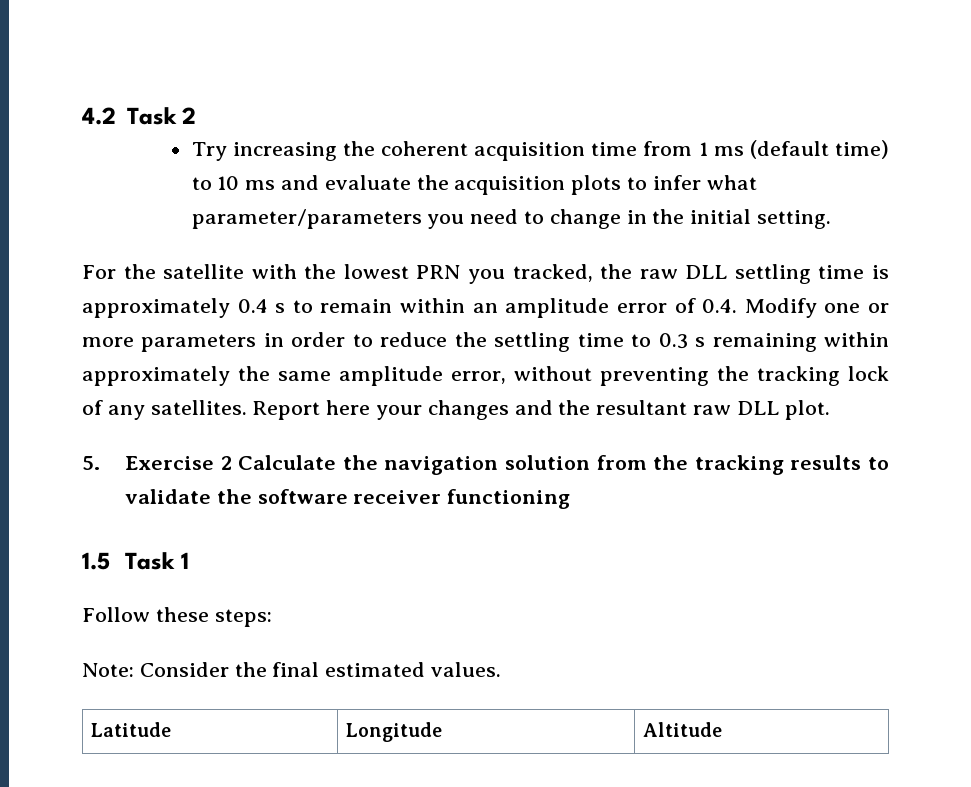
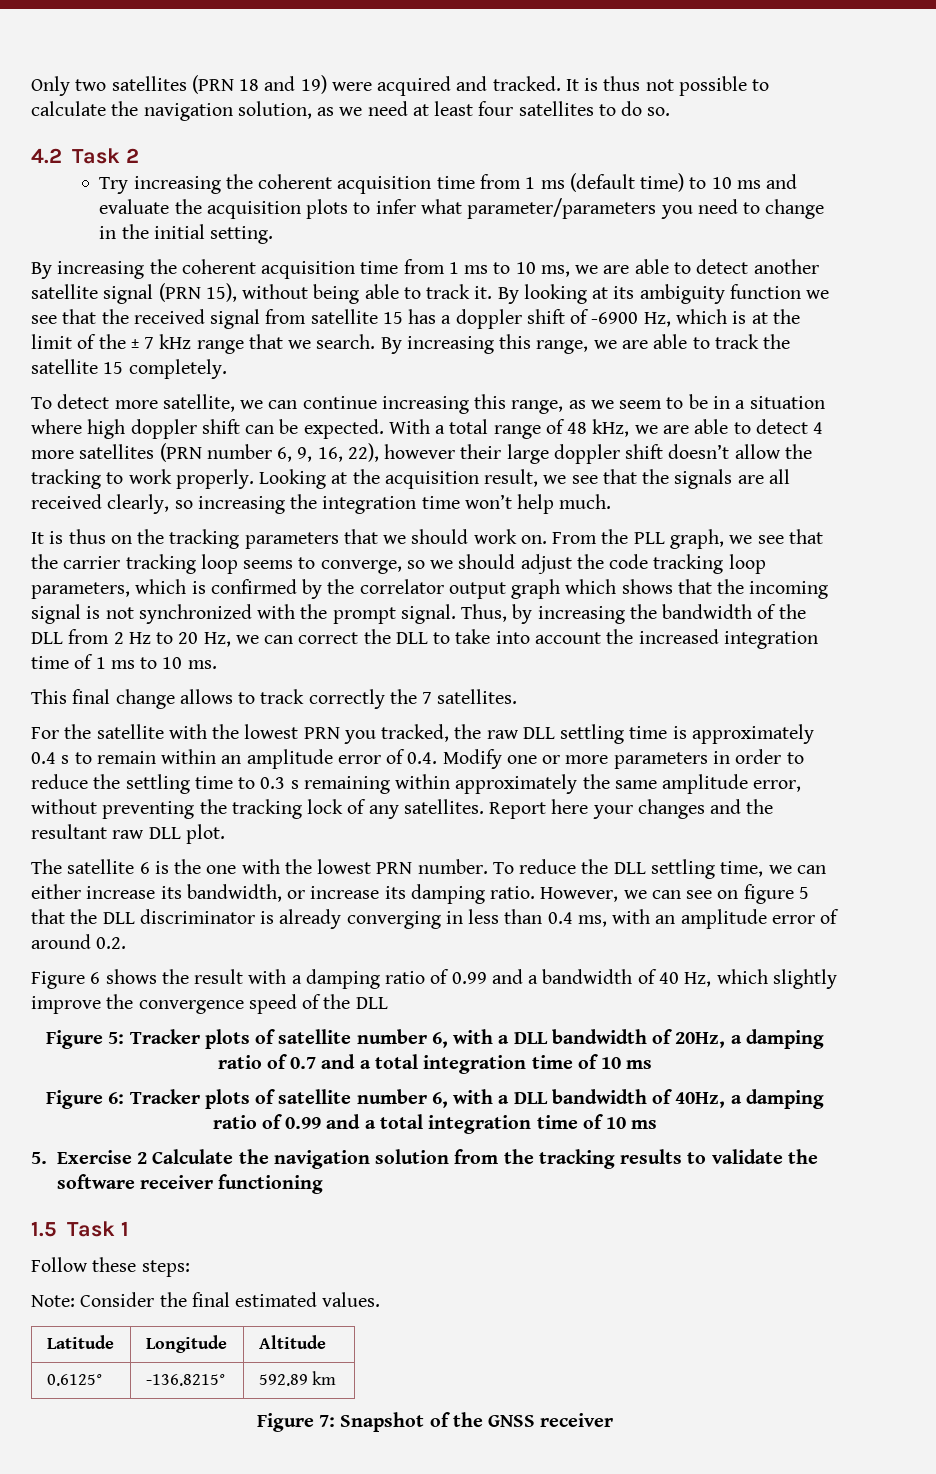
(82, 116) none -> [31,75,770,96] [31,101,671,121] Only two satellites (PRN 18 and 19) were acquired and tracked. It is thus not possible to calculate the navigation solution, as we need at least four satellites to do so. //
(832, 219) none -> [31,259,819,279] [31,283,830,304] [31,309,800,329] [31,334,791,354] [31,359,227,379] [31,394,825,414] [31,419,824,439] [31,443,812,464] [31,469,790,489] [31,494,612,514] [31,529,823,549] [31,554,766,574] [31,579,829,599] [31,604,806,624] [31,629,818,649] [31,654,217,669] [31,689,518,709] // By increasing the coherent acquisition time from 1 ms to 10 ms, we are able to detect another satellite signal (PRN 15), without being able to track it. By looking at its ambiguity function we see that the received signal from satellite 15 has a doppler shift of -6900 Hz, which is at the limit of the ± 7 kHz range that we search. By increasing this range, we are able to track the satellite 15 completely. // To detect more satellite, we can continue increasing this range, as we seem to be in a situation where high doppler shift can be expected. With a total range of 48 kHz, we are able to detect 4 more satellites (PRN number 6, 9, 16, 22), however their large doppler shift doesn’t allow the tracking to work properly. Looking at the acquisition result, we see that the signals are all received clearly, so increasing the integration time won’t help much. // It is thus on the tracking parameters that we should work on. From the PLL graph, we see that the carrier tracking loop seems to converge, so we should adjust the code tracking loop parameters, which is confirmed by the correlator output graph which shows that the incoming signal is not synchronized with the prompt signal. Thus, by increasing the bandwidth of the DLL from 2 Hz to 20 Hz, we can correct the DLL to take into account the increased integration time of 1 ms to 10 ms. // This final change allows to track correctly the 7 satellites.
(830, 410) none -> [31,859,826,879] [31,884,809,904] [31,909,840,929] [31,934,127,949] [31,969,837,989] [31,994,388,1014] [46,1029,824,1049] [217,1054,653,1074] [46,1089,824,1109] [212,1114,658,1134] // The satellite 6 is the one with the lowest PRN number. To reduce the DLL settling time, we can either increase its bandwidth, or increase its damping ratio. However, we can see on figure 5 that the DLL discriminator is already converging in less than 0.4 ms, with an amplitude error of around 0.2. // Figure 6 shows the result with a damping ratio of 0.99 and a bandwidth of 40 Hz, which slightly improve the convergence speed of the DLL // Figure 5: Tracker plots of satellite number 6, with a DLL bandwidth of 20Hz, a damping ratio of 0.7 and a total integration time of 10 ms // Figure 6: Tracker plots of satellite number 6, with a DLL bandwidth of 40Hz, a damping ratio of 0.99 and a total integration time of 10 ms
(722, 729) none -> [46,1374,102,1386] [145,1374,225,1386] [258,1371,337,1386] [256,1412,614,1432] // 0.6125° | -136.8215° | 592.89 km // Figure 7: Snapshot of the GNSS receiver

